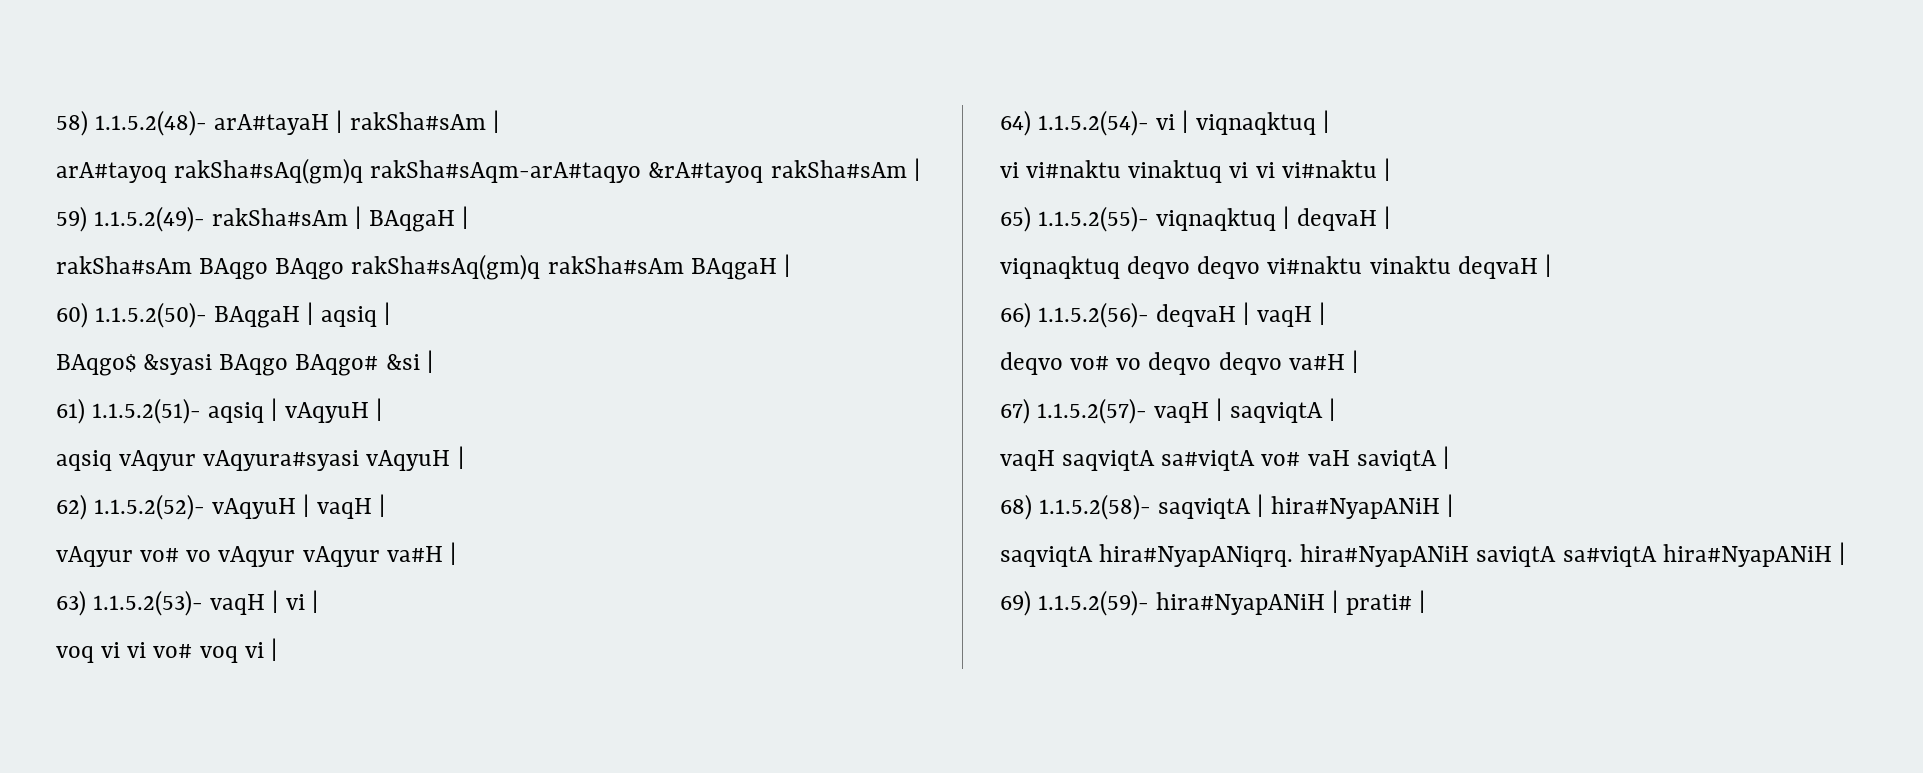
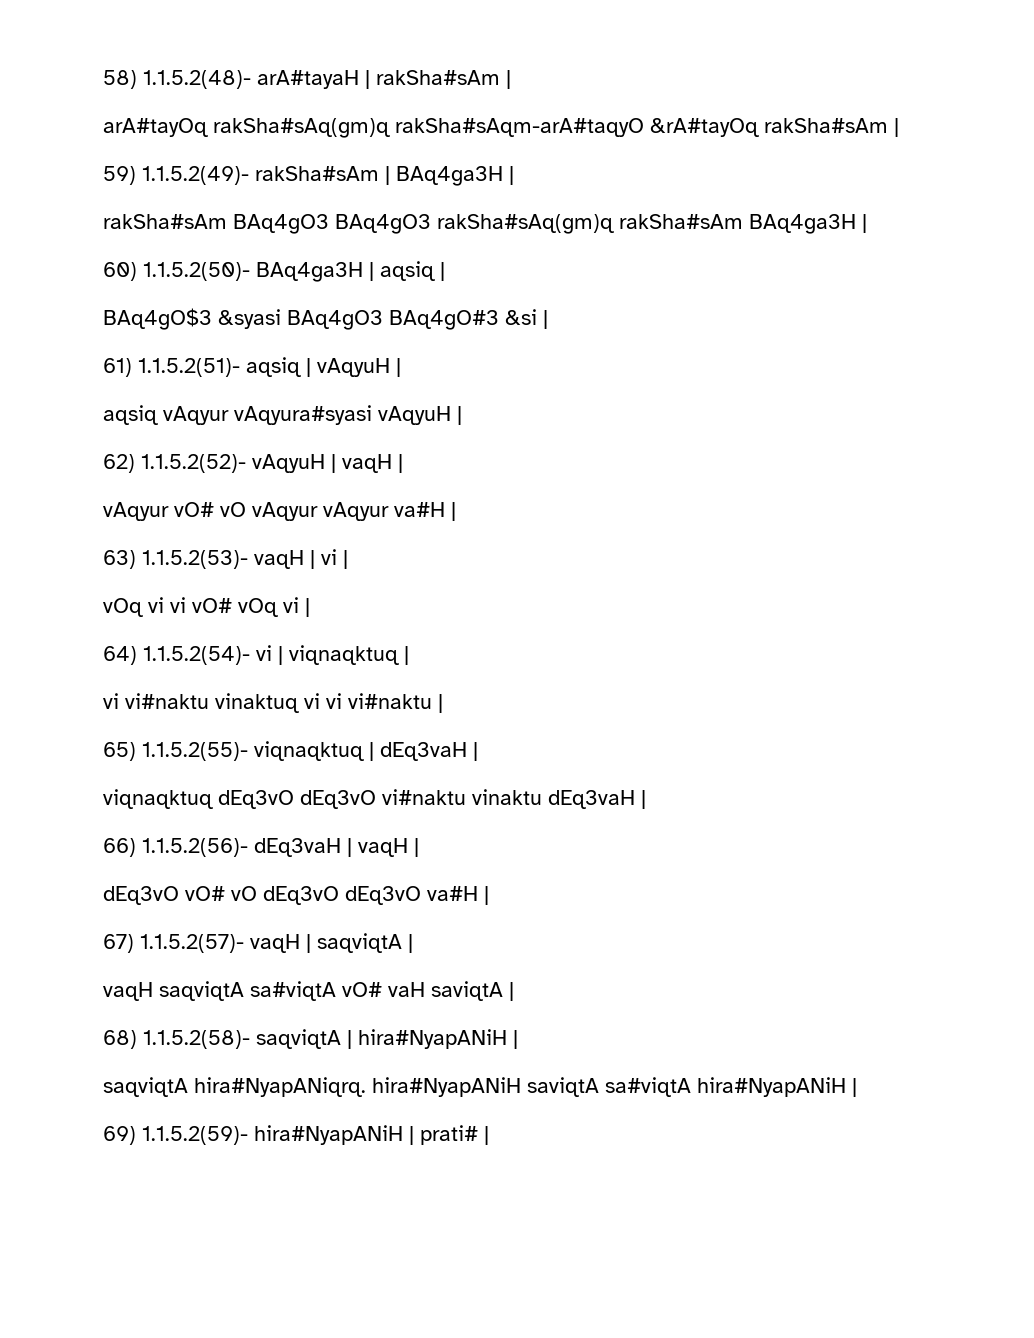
[56,158,764,184] arA#tayoq rakSha#sAq(gm)q rakSha#sAqm-arA#taqyo &rA#tayoq -> [103,118,759,138] arA#tayOq rakSha#sAq(gm)q rakSha#sAqm-arA#taqyO &rA#tayOq
[368,210,455,232] BAqgaH -> [396,166,503,186] BAq4ga3H
[199,258,345,280] BAqgo BAqgo -> [233,214,431,234] BAq4gO3 BAq4gO3
[690,258,777,280] BAqgaH -> [749,214,856,234] BAq4ga3H
[214,306,301,328] BAqgaH -> [256,262,363,282] BAq4ga3H
[56,354,379,376] BAqgo$ &syasi BAqgo BAqgo# -> [103,308,499,330] BAq4gO$3 &syasi BAq4gO3 BAq4gO#3
[140,548,212,562] vo# vo -> [174,502,246,517] vO# vO
[56,642,238,663] voq vi vi vo# voq -> [103,597,278,617] vOq vi vi vO# vOq
[1296,208,1377,231] deqvaH -> [380,742,467,761] dEq3vaH
[1127,256,1261,279] deqvo deqvo -> [218,790,376,809] dEq3vO dEq3vO
[1457,256,1538,279] deqvaH -> [548,790,635,809] dEq3vaH
[1156,302,1325,327] [1000,352,1282,375] deqvaH | vaqH | // deqvo vo# vo deqvo deqvo -> [254,838,419,857] [103,886,421,905] dEq3vaH | vaqH | // dEq3vO vO# vO dEq3vO dEq3vO
[1261,452,1301,466] vo# -> [342,982,382,997] vO#

